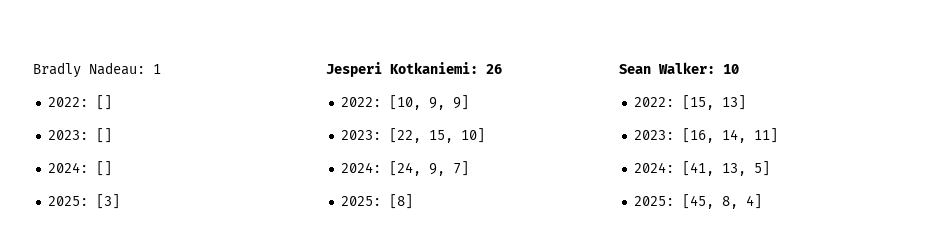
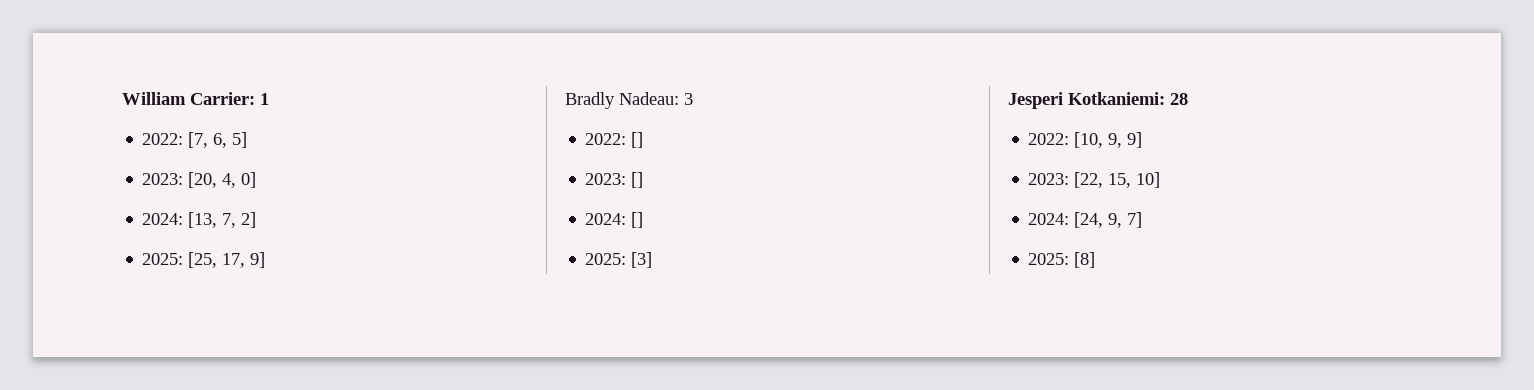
(33, 70) none -> [122,92,269,105] [142,132,248,148] [142,172,257,188] [142,212,257,228] [142,252,266,268] William Carrier: 1 // 2022: [7, 6, 5] // 2023: [20, 4, 0] // 2024: [13, 7, 2] // 2025: [25, 17, 9] //
[153,64,161,74] 1 -> [684,93,693,105] 3
[486,64,502,74] 26 -> [1170,93,1188,105] 28
[619,62,739,74] [633,95,746,110] [633,128,778,143] [633,161,770,176] [633,194,762,209] // Sean Walker: 10 // 2022: [15, 13] // 2023: [16, 14, 11] // 2024: [41, 13, 5] // 2025: [45, 8, 4] -> (1096, 260) none

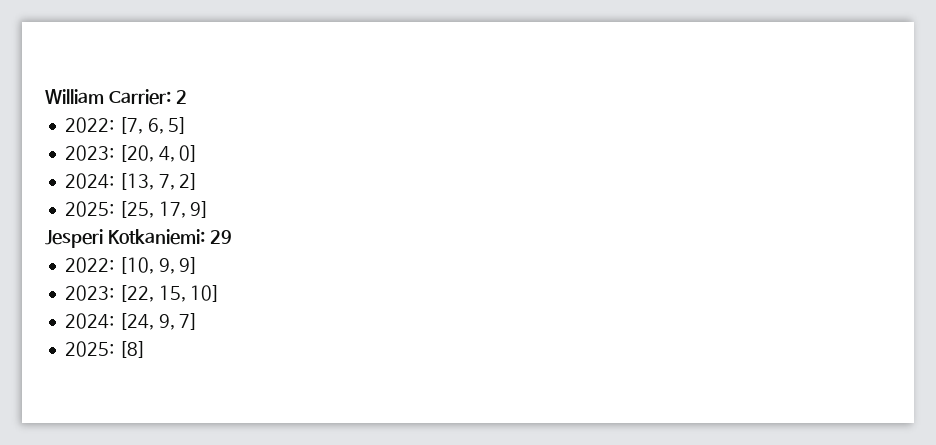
[260,93,269,105] 1 -> [175,90,187,104] 2
[565,92,693,109] [585,132,644,148] [585,172,644,188] [585,212,644,228] [585,252,653,268] // Bradly Nadeau: 3 // 2022: [] // 2023: [] // 2024: [] // 2025: [3] -> (210, 209) none
[1170,93,1188,105] 28 -> [209,230,232,244] 29

